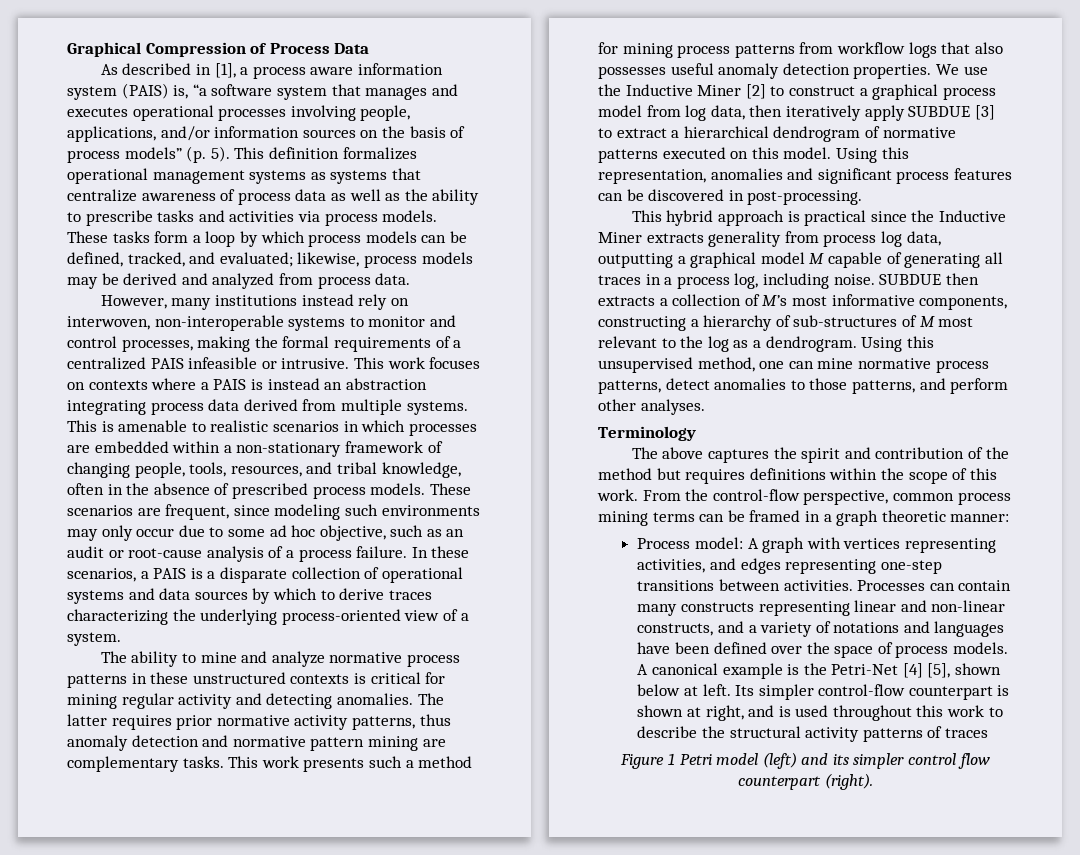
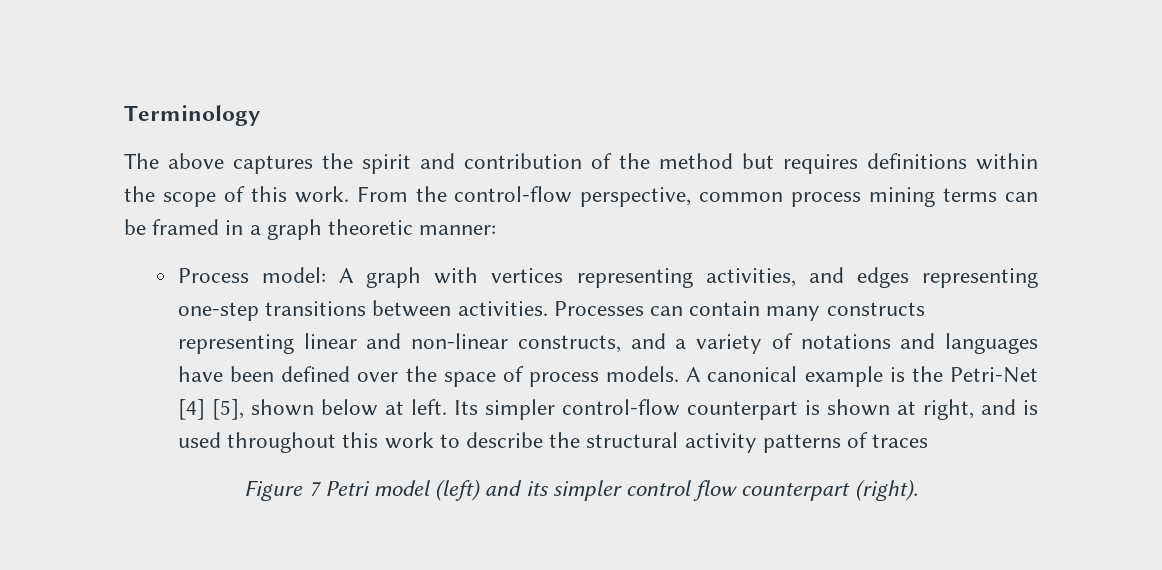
[67,42,370,57] [100,63,444,79] [67,83,458,100] [67,105,411,121] [67,126,466,142] [67,146,417,163] [67,168,421,184] [67,189,480,205] [67,210,438,226] [67,231,467,247] [67,252,473,268] [67,273,411,289] [100,294,409,310] [67,315,456,331] [67,336,462,352] [67,357,481,370] [67,378,427,390] [67,399,468,415] [67,420,477,436] [67,441,443,457] [67,462,461,478] [67,483,471,499] [67,504,480,520] [67,525,465,541] [67,546,470,562] [67,567,463,583] [67,588,432,604] [67,609,469,625] [67,632,121,646] [100,651,461,667] [67,672,446,688] [67,693,444,709] [67,714,451,730] [67,735,446,751] [67,756,473,772] [598,42,1003,58] [598,63,988,79] [598,84,996,100] [598,105,995,121] [598,126,956,142] [598,147,909,163] [598,168,1012,184] [598,189,863,205] [631,210,1007,226] [598,231,941,247] [598,252,1003,268] [598,273,979,289] [598,294,1008,310] [598,315,974,331] [598,336,934,352] [598,357,989,373] [598,378,1009,394] [598,399,705,415] Graphical Compression of Process Data // As described in [1], a process aware information system (PAIS) is, “a software system that manages and executes operational processes involving people, applications, and/or information sources on the basis of process models” (p. 5). This definition formalizes operational management systems as systems that centralize awareness of process data as well as the ability to prescribe tasks and activities via process models. These tasks form a loop by which process models can be defined, tracked, and evaluated; likewise, process models may be derived and analyzed from process data. // However, many institutions instead rely on interwoven, non-interoperable systems to monitor and control processes, making the formal requirements of a centralized PAIS infeasible or intrusive. This work focuses on contexts where a PAIS is instead an abstraction integrating process data derived from multiple systems. This is amenable to realistic scenarios in which processes are embedded within a non-stationary framework of changing people, tools, resources, and tribal knowledge, often in the absence of prescribed process models. These scenarios are frequent, since modeling such environments may only occur due to some ad hoc objective, such as an audit or root-cause analysis of a process failure. In these scenarios, a PAIS is a disparate collection of operational systems and data sources by which to derive traces characterizing the underlying process-oriented view of a system. // The ability to mine and analyze normative process patterns in these unstructured contexts is critical for mining regular activity and detecting anomalies. The latter requires prior normative activity patterns, thus anomaly detection and normative pattern mining are complementary tasks. This work presents such a method for mining process patterns from workflow logs that also possesses useful anomaly detection properties. We use the Inductive Miner [2] to construct a graphical process model from log data, then iteratively apply SUBDUE [3] to extract a hierarchical dendrogram of normative patterns executed on this model. Using this representation, anomalies and significant process features can be discovered in post-processing. // This hybrid approach is practical since the Inductive Miner extracts generality from process log data, outputting a graphical model M capable of generating all traces in a process log, including noise. SUBDUE then extracts a collection of M’s most informative components, constructing a hierarchy of sub-structures of M most relevant to the log as a dendrogram. Using this unsupervised method, one can mine normative process patterns, detect anomalies to those patterns, and perform other analyses. // -> (124, 115) none
[667,753,675,765] 1 -> [308,482,321,496] 7

